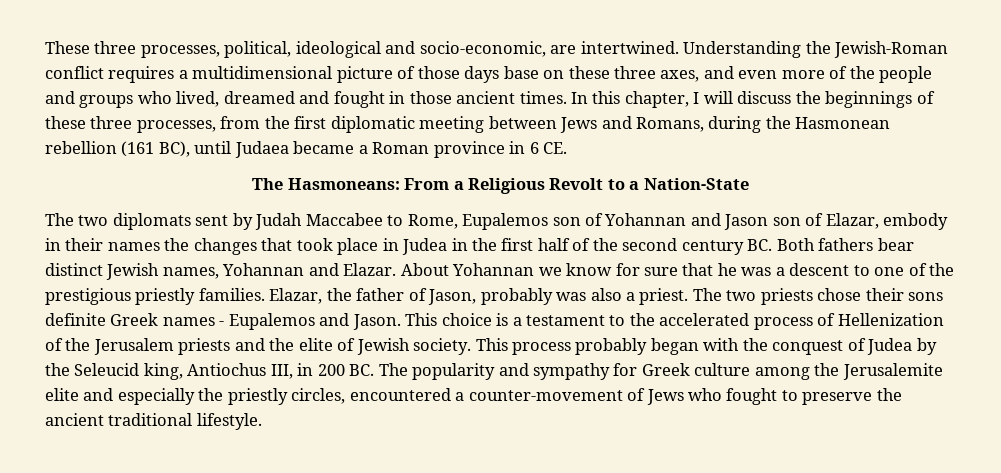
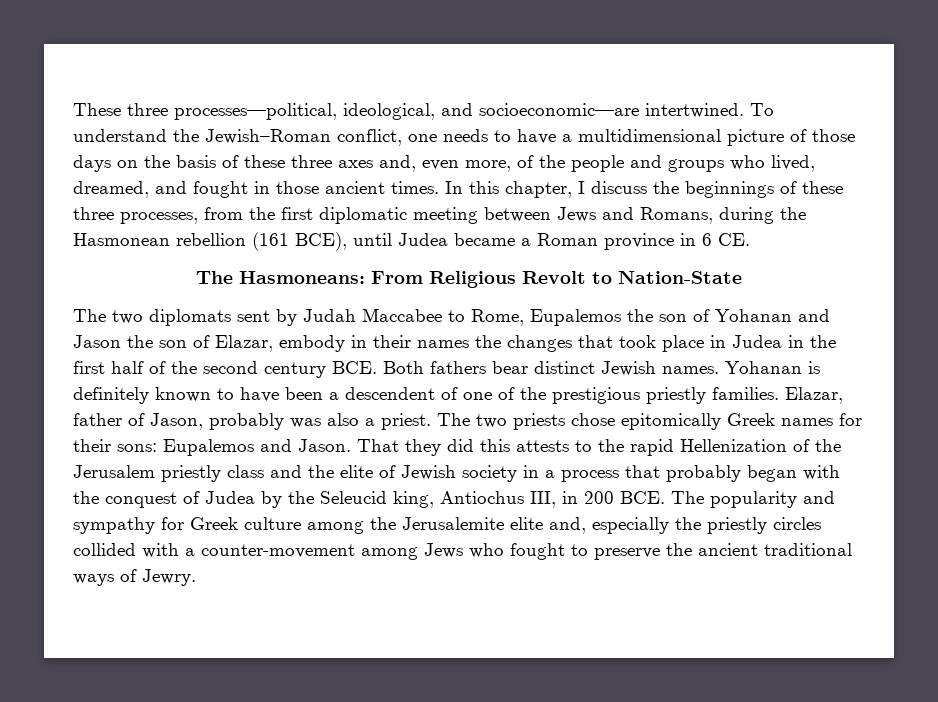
[140,41,949,58] [45,66,175,83] processes, political, ideological and socio-economic, are intertwined. Understanding the Jewish-Roman conflict requires -> [174,103,774,120] [73,129,556,146] processes—political, ideological, and socioeconomic—are intertwined. To understand the Jewish–Roman conflict, one needs to have
[503,66,825,82] base on these three axes, and even more -> [117,155,511,172] on the basis of these three axes and, even more,
[223,91,295,104] dreamed -> [73,181,149,198] dreamed,
[703,91,733,104] will -> (585, 187) none
[158,141,289,158] BC), until Judaea -> [295,232,448,251] BCE), until Judea
[453,181,464,190] a -> (423, 277) none
[629,181,640,190] a -> (612, 278) none
[552,213,687,226] son of Yohannan -> [627,309,792,322] the son of Yohanan
(769, 222) none -> [127,335,153,348] the
[747,239,773,251] BC. -> [332,361,377,374] BCE.
[162,263,870,279] names, Yohannan and Elazar. About Yohannan we know for sure that he was a descent to -> [662,361,820,374] [73,387,458,404] names. Yohanan is definitely known to have been a descendent of
[326,288,352,301] the -> (843, 395) none
[865,288,944,301] [45,313,836,330] their sons definite Greek names - Eupalemos and Jason. This choice is a testament to the accelerated process of -> [621,413,862,430] [73,439,674,456] epitomically Greek names for their sons: Eupalemos and Jason. That they did this attests to the rapid
[178,338,231,355] priests -> [161,465,264,482] priestly class
[413,338,572,355] society. This process -> [462,465,660,482] society in a process that
[349,364,375,376] BC. -> [620,491,665,504] BCE.
[83,388,114,401] and -> [549,517,586,534] and,
[291,388,451,404] circles, encountered -> [773,517,821,530] [73,543,179,558] circles collided with
[627,388,646,401] of -> [361,547,418,560] among
[196,413,262,430] lifestyle. -> [73,569,196,586] ways of Jewry.

